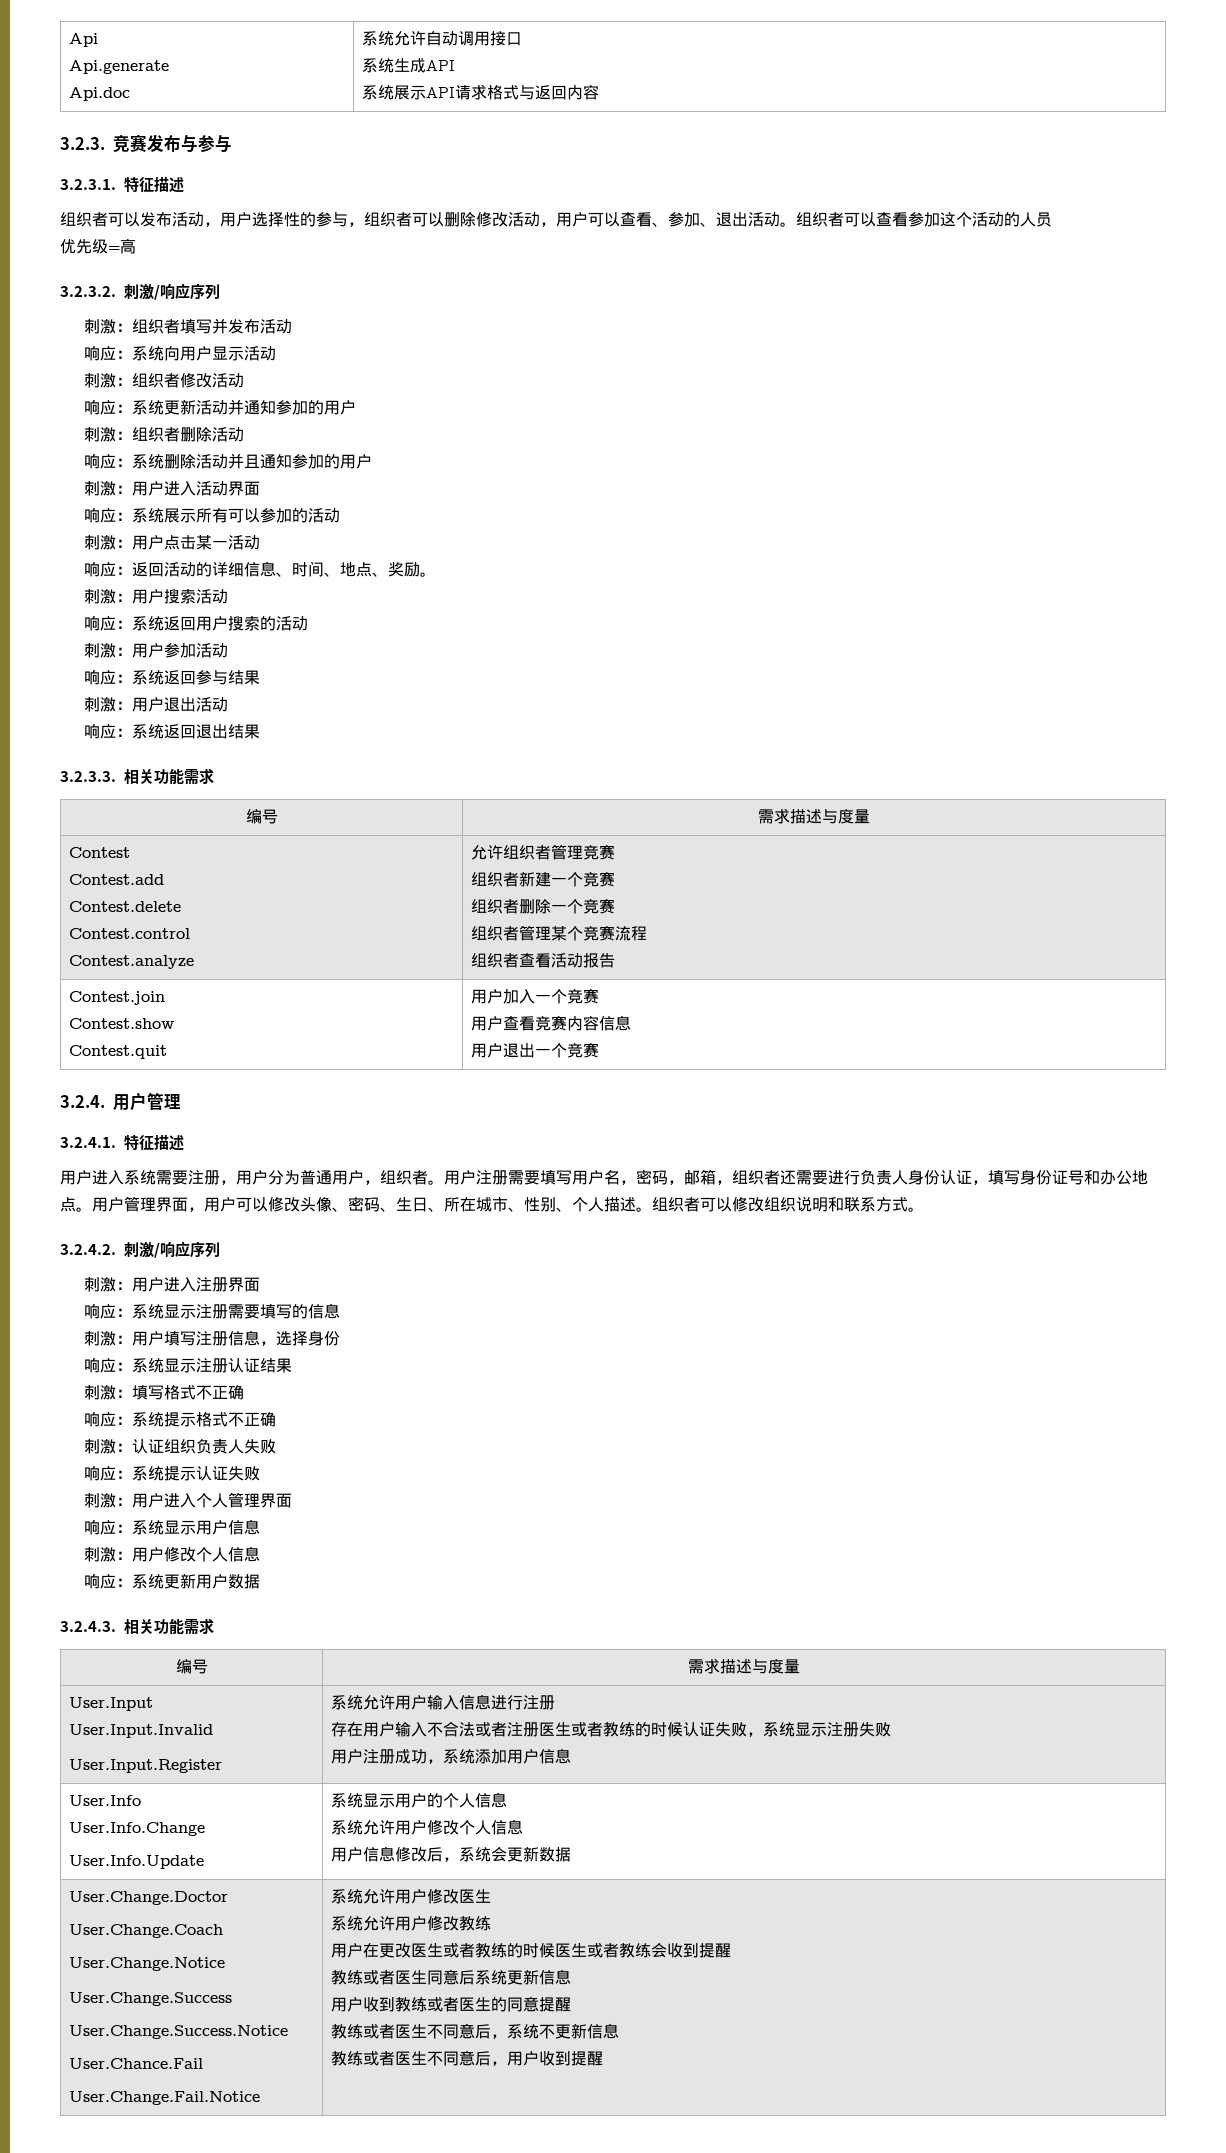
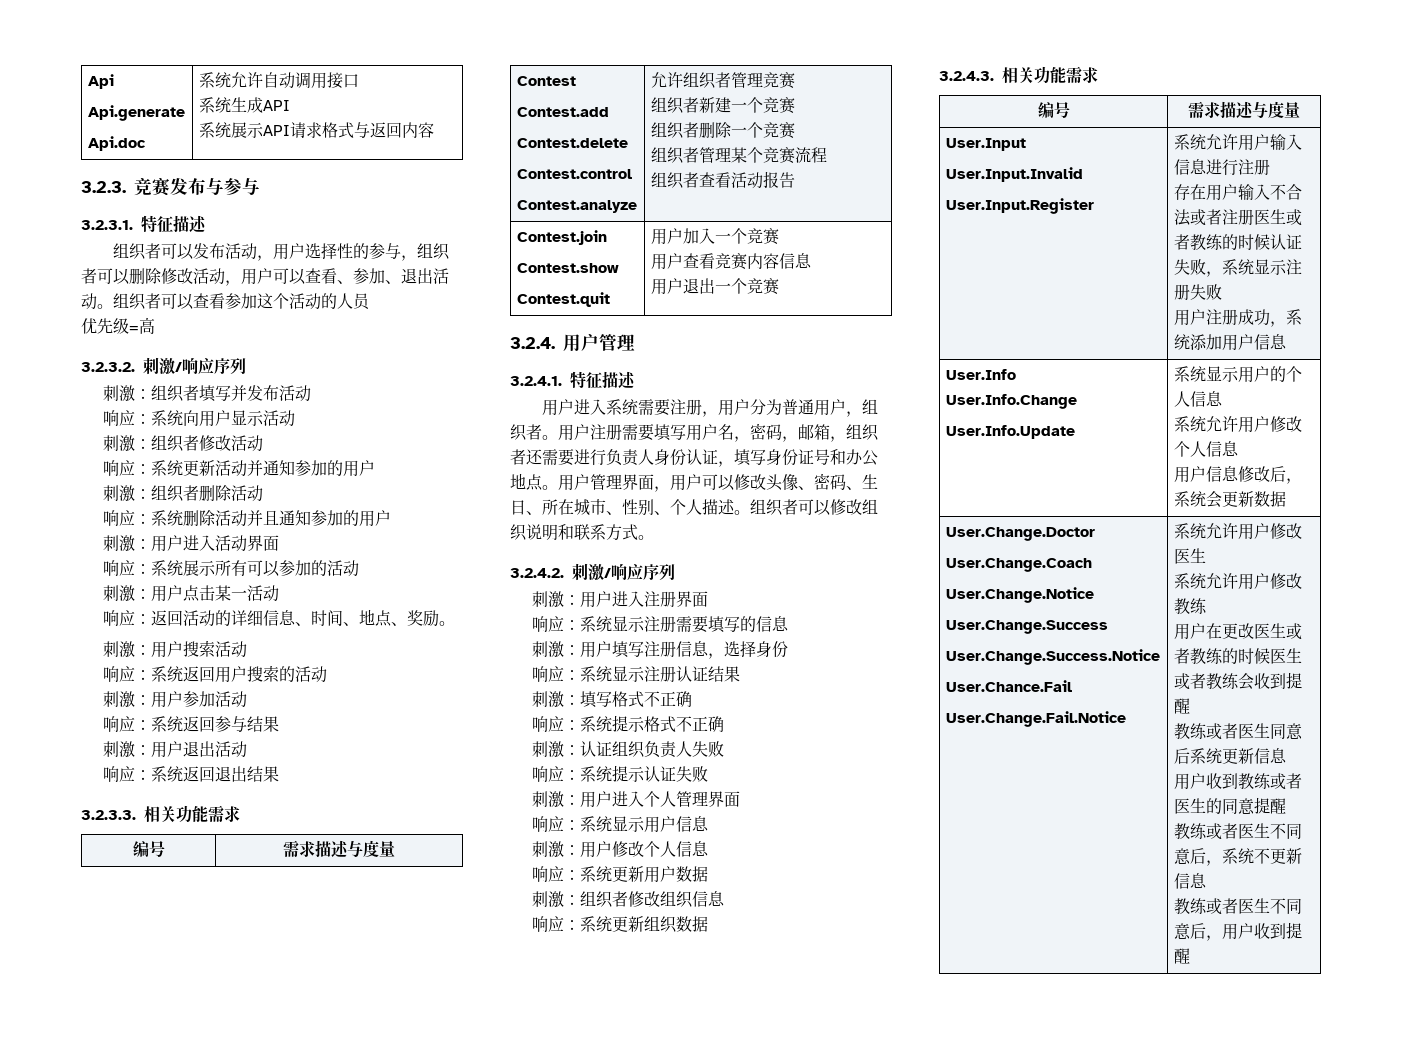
(260, 1581) none -> [531,891,725,908] [531,916,708,933] // 刺激：组织者修改组织信息 // 响应：系统更新组织数据

